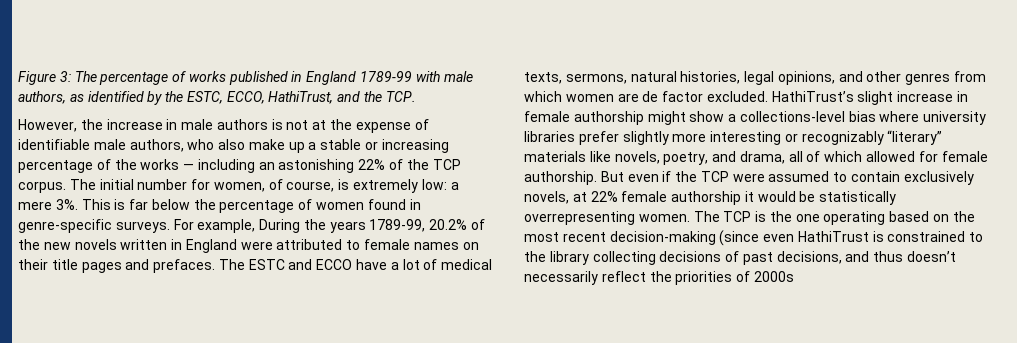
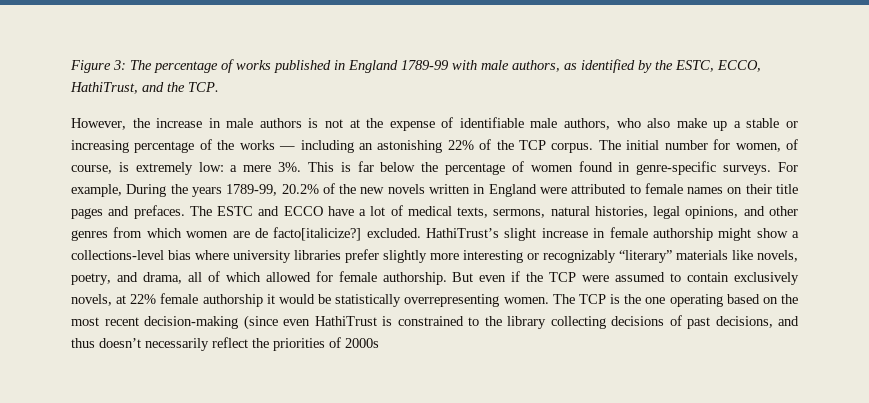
[662,91,704,102] factor -> [273,227,362,241] facto[italicize?]

